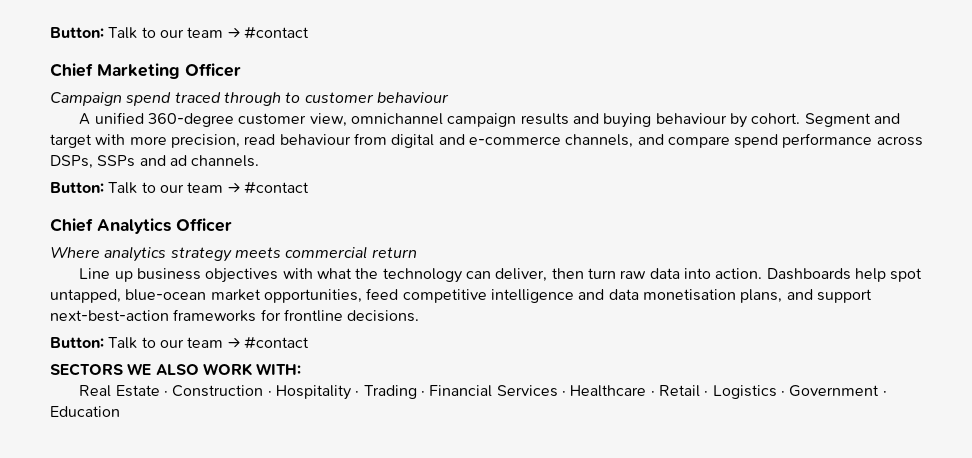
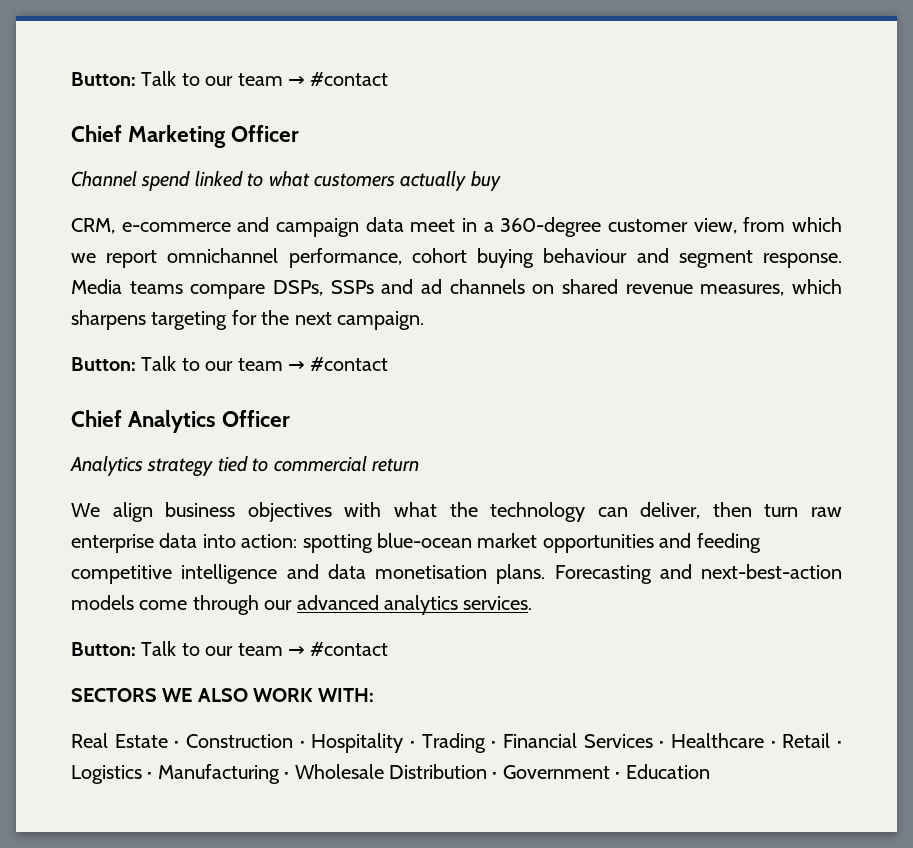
[50,92,449,106] [79,112,900,128] [50,133,923,148] [50,155,260,169] Campaign spend traced through to customer behaviour // A unified 360-degree customer view, omnichannel campaign results and buying behaviour by cohort. Segment and target with more precision, read behaviour from digital and e-commerce channels, and compare spend performance across DSPs, SSPs and ad channels. -> [71,171,501,191] [71,217,842,237] [71,248,842,268] [71,279,842,299] [71,310,424,330] Channel spend linked to what customers actually buy // CRM, e-commerce and campaign data meet in a 360-degree customer view, from which we report omnichannel performance, cohort buying behaviour and segment response. Media teams compare DSPs, SSPs and ad channels on shared revenue measures, which sharpens targeting for the next campaign.
[50,246,281,262] Where analytics strategy meets -> [70,456,269,477] Analytics strategy tied to
[79,268,133,282] Line up -> [71,502,153,522] We align
(647, 274) none -> [71,534,154,553] enterprise
[715,268,923,282] [50,288,399,303] action. Dashboards help spot untapped, blue-ocean market opportunities, feed -> [241,533,761,553] action: spotting blue-ocean market opportunities and feeding
[740,289,872,303] [50,309,420,322] plans, and support next-best-action frameworks for frontline decisions. -> [496,564,842,584] [71,595,533,615] plans. Forecasting and next-best-action models come through our advanced analytics services.
(785, 393) none -> [157,764,498,784] Manufacturing · Wholesale Distribution ·

